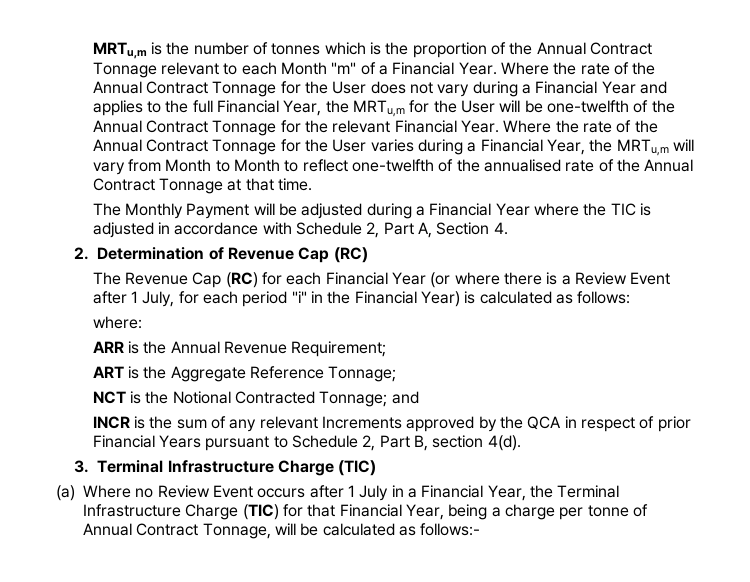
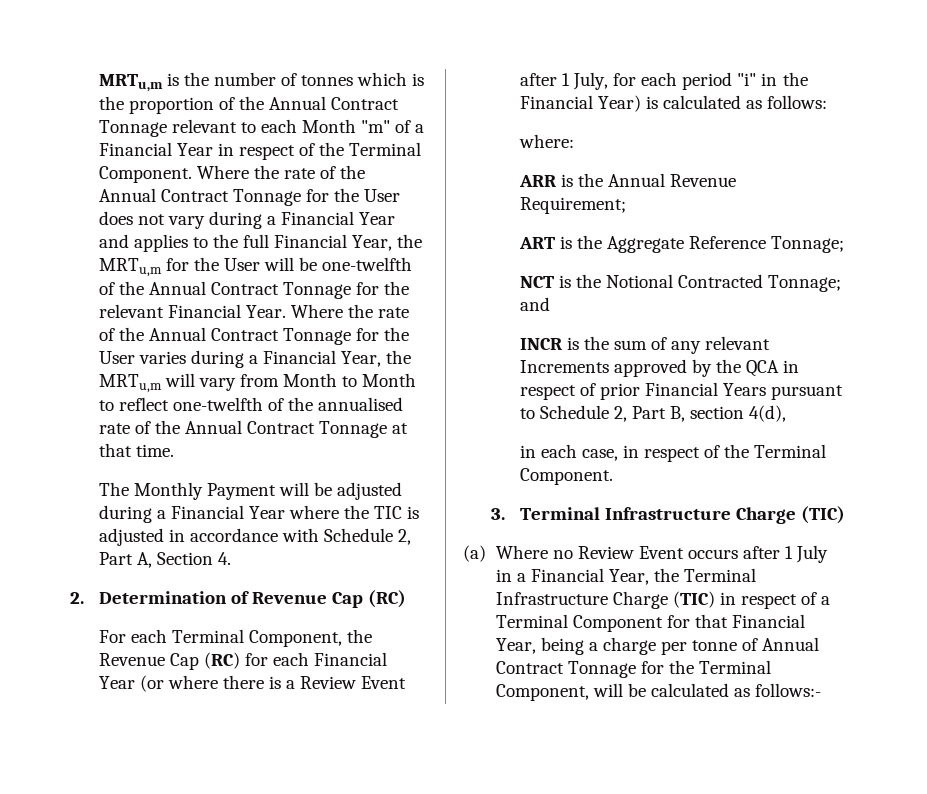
[458,62,497,75] Year. -> [176,142,422,160] [98,166,192,183] Year in respect of the Terminal Component.
[92,272,121,285] The -> [98,629,373,647] For each Terminal Component, the
[487,435,521,451] 4(d). -> [749,405,787,422] [519,444,827,462] [519,468,613,485] 4(d), // in each case, in respect of the Terminal Component.
(279, 512) none -> [719,592,831,609] [495,614,663,632] in respect of a Terminal Component
[202,523,271,539] Tonnage, -> [567,660,772,678] [495,684,589,701] Tonnage for the Terminal Component,

